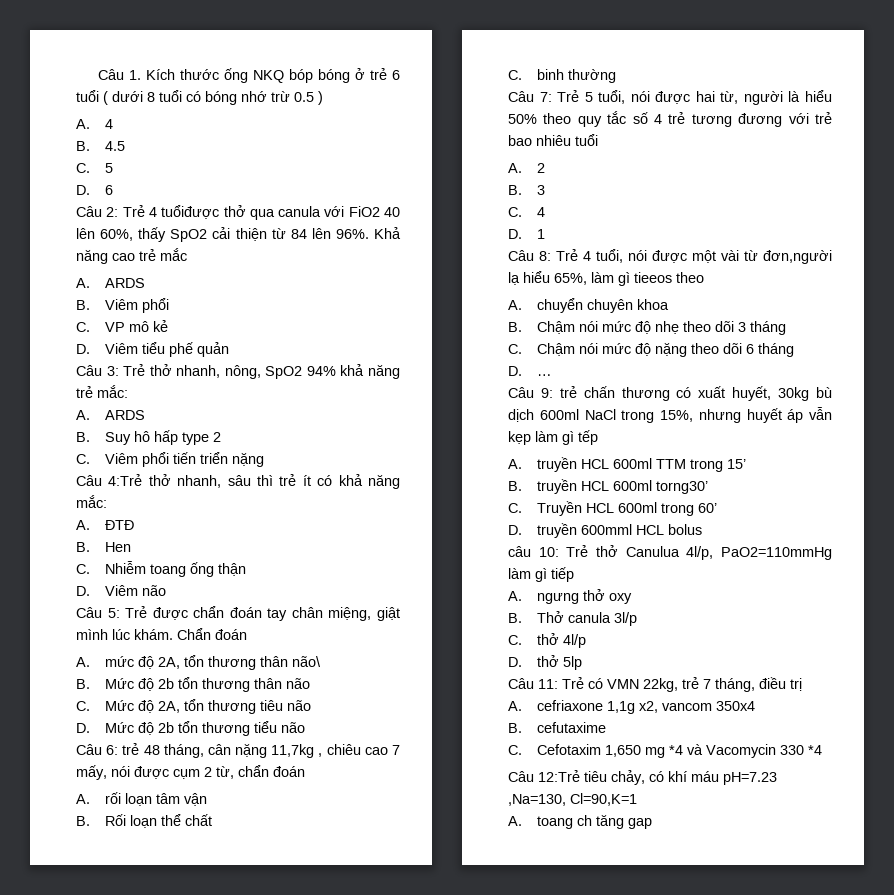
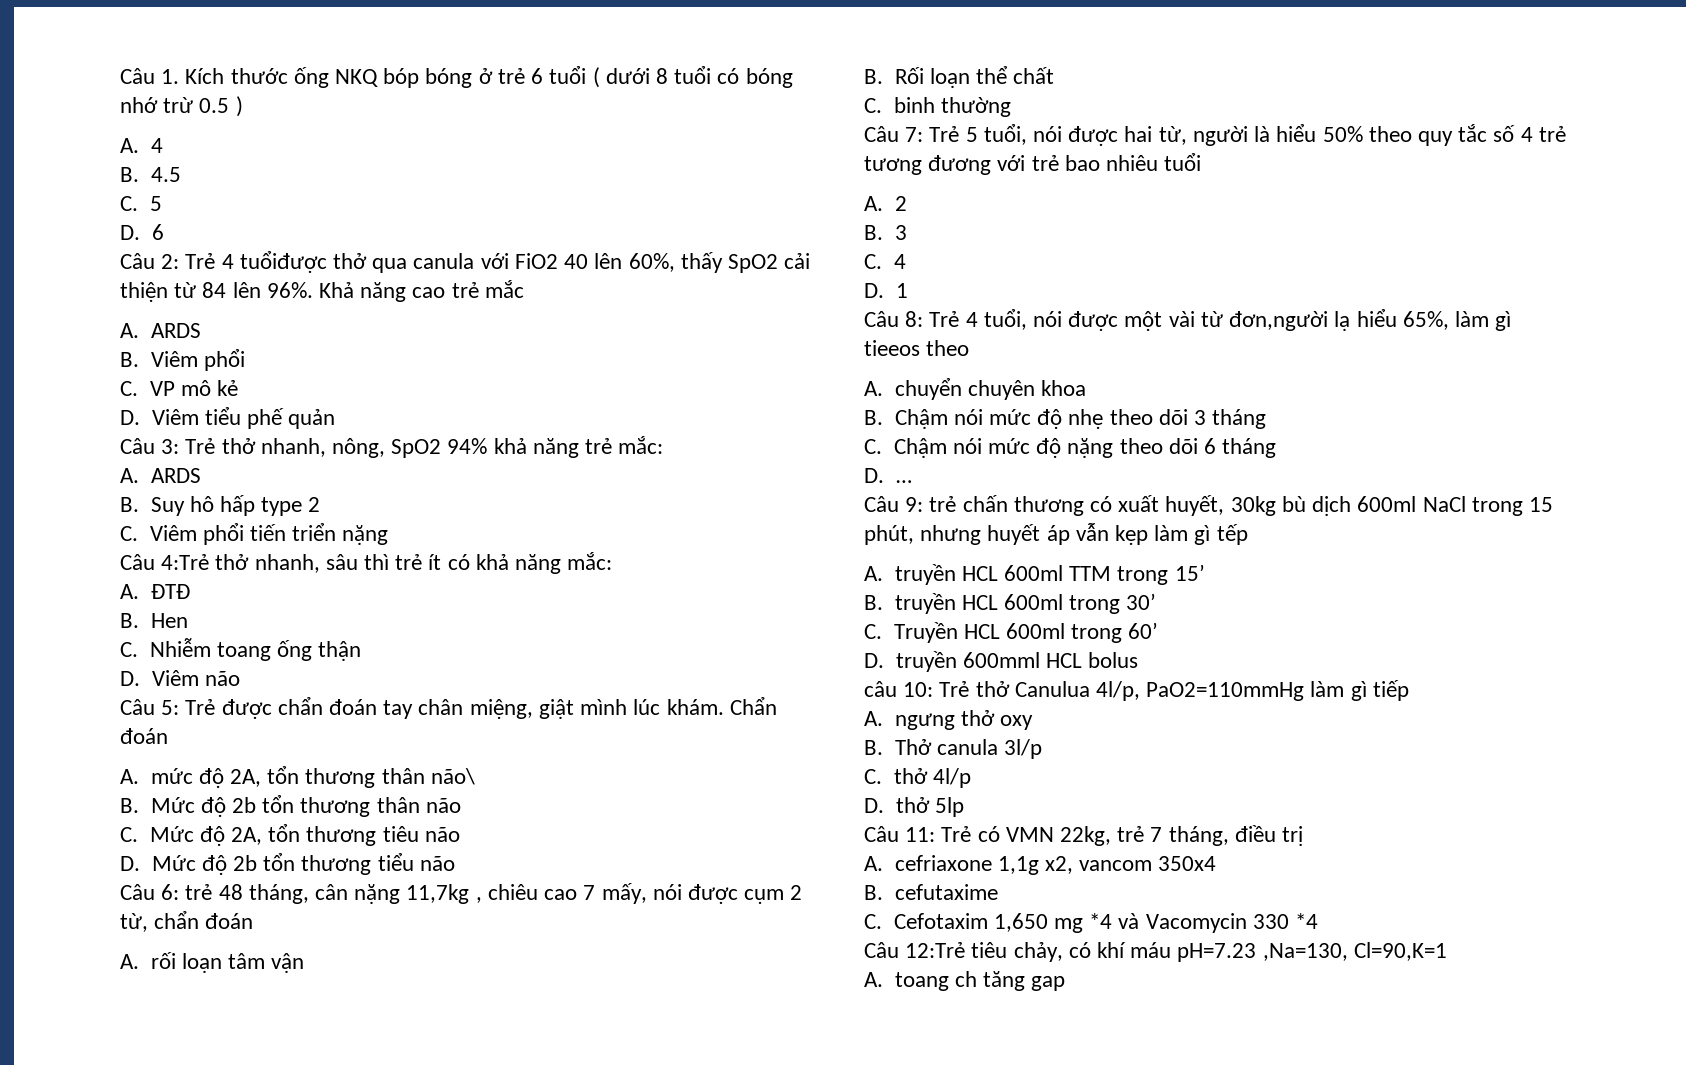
[660,410,693,422] 15%, -> [1528,497,1553,512] [864,525,914,545] 15 phút,
[655,481,708,494] torng30’ -> [1069,593,1157,614] trong 30’

